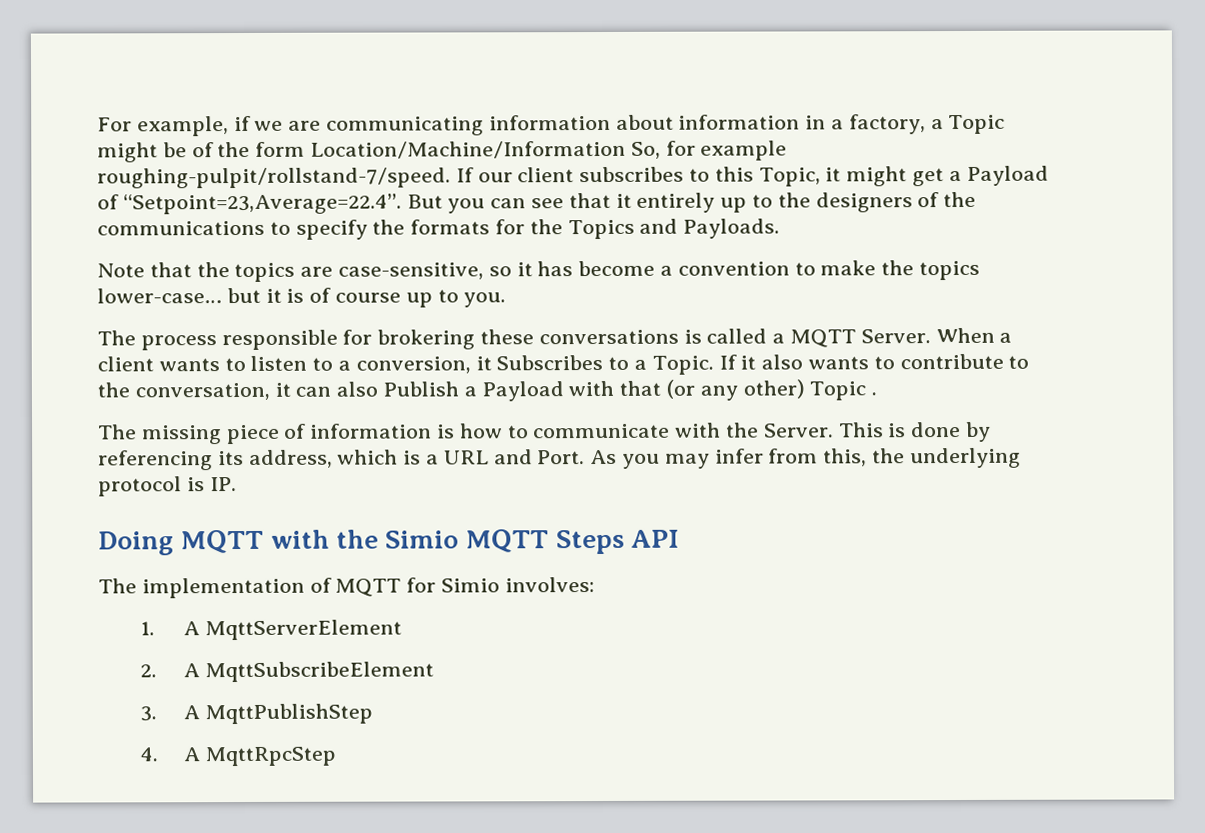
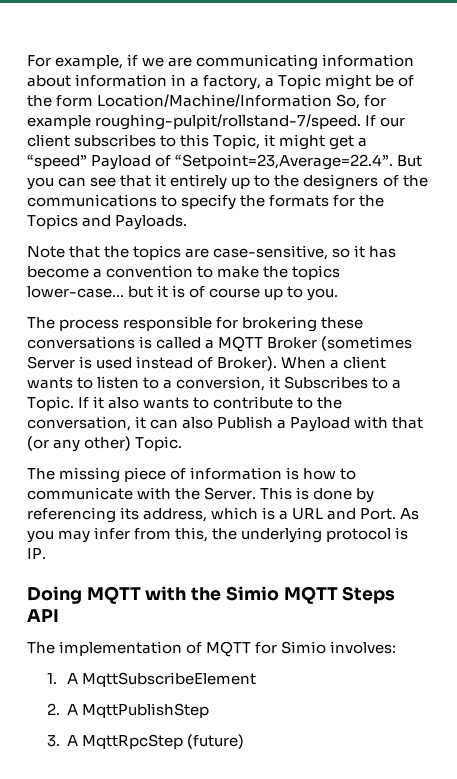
(962, 176) none -> [27,154,87,169] “speed”
[860,329,931,344] Server. -> [267,336,413,351] [27,356,278,371] Broker (sometimes Server is used instead of Broker).
[809,381,878,401] Topic . -> [135,436,183,451] Topic.
[204,619,402,641] [140,663,200,678] MqttServerElement // 2. A -> (78, 678) none
[140,706,158,722] 3. -> [46,703,60,715] 2.
[140,747,159,762] 4. -> [46,735,60,747] 3.
(336, 756) none -> [187,734,245,749] (future)

